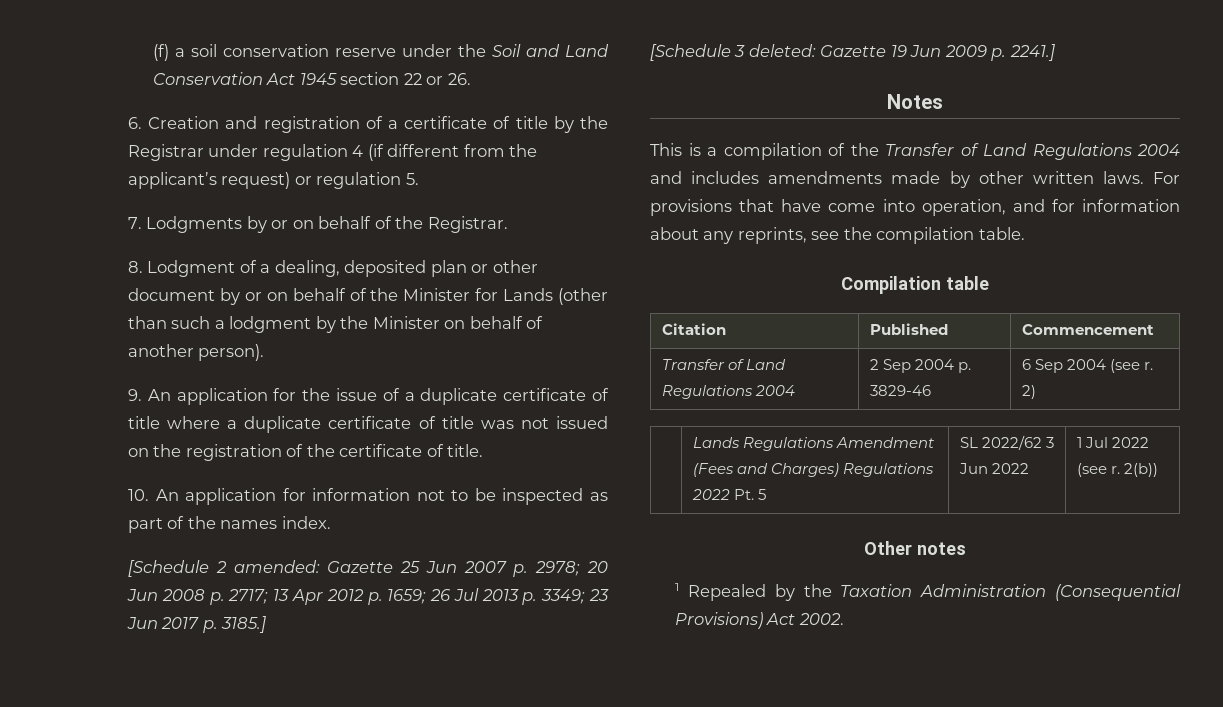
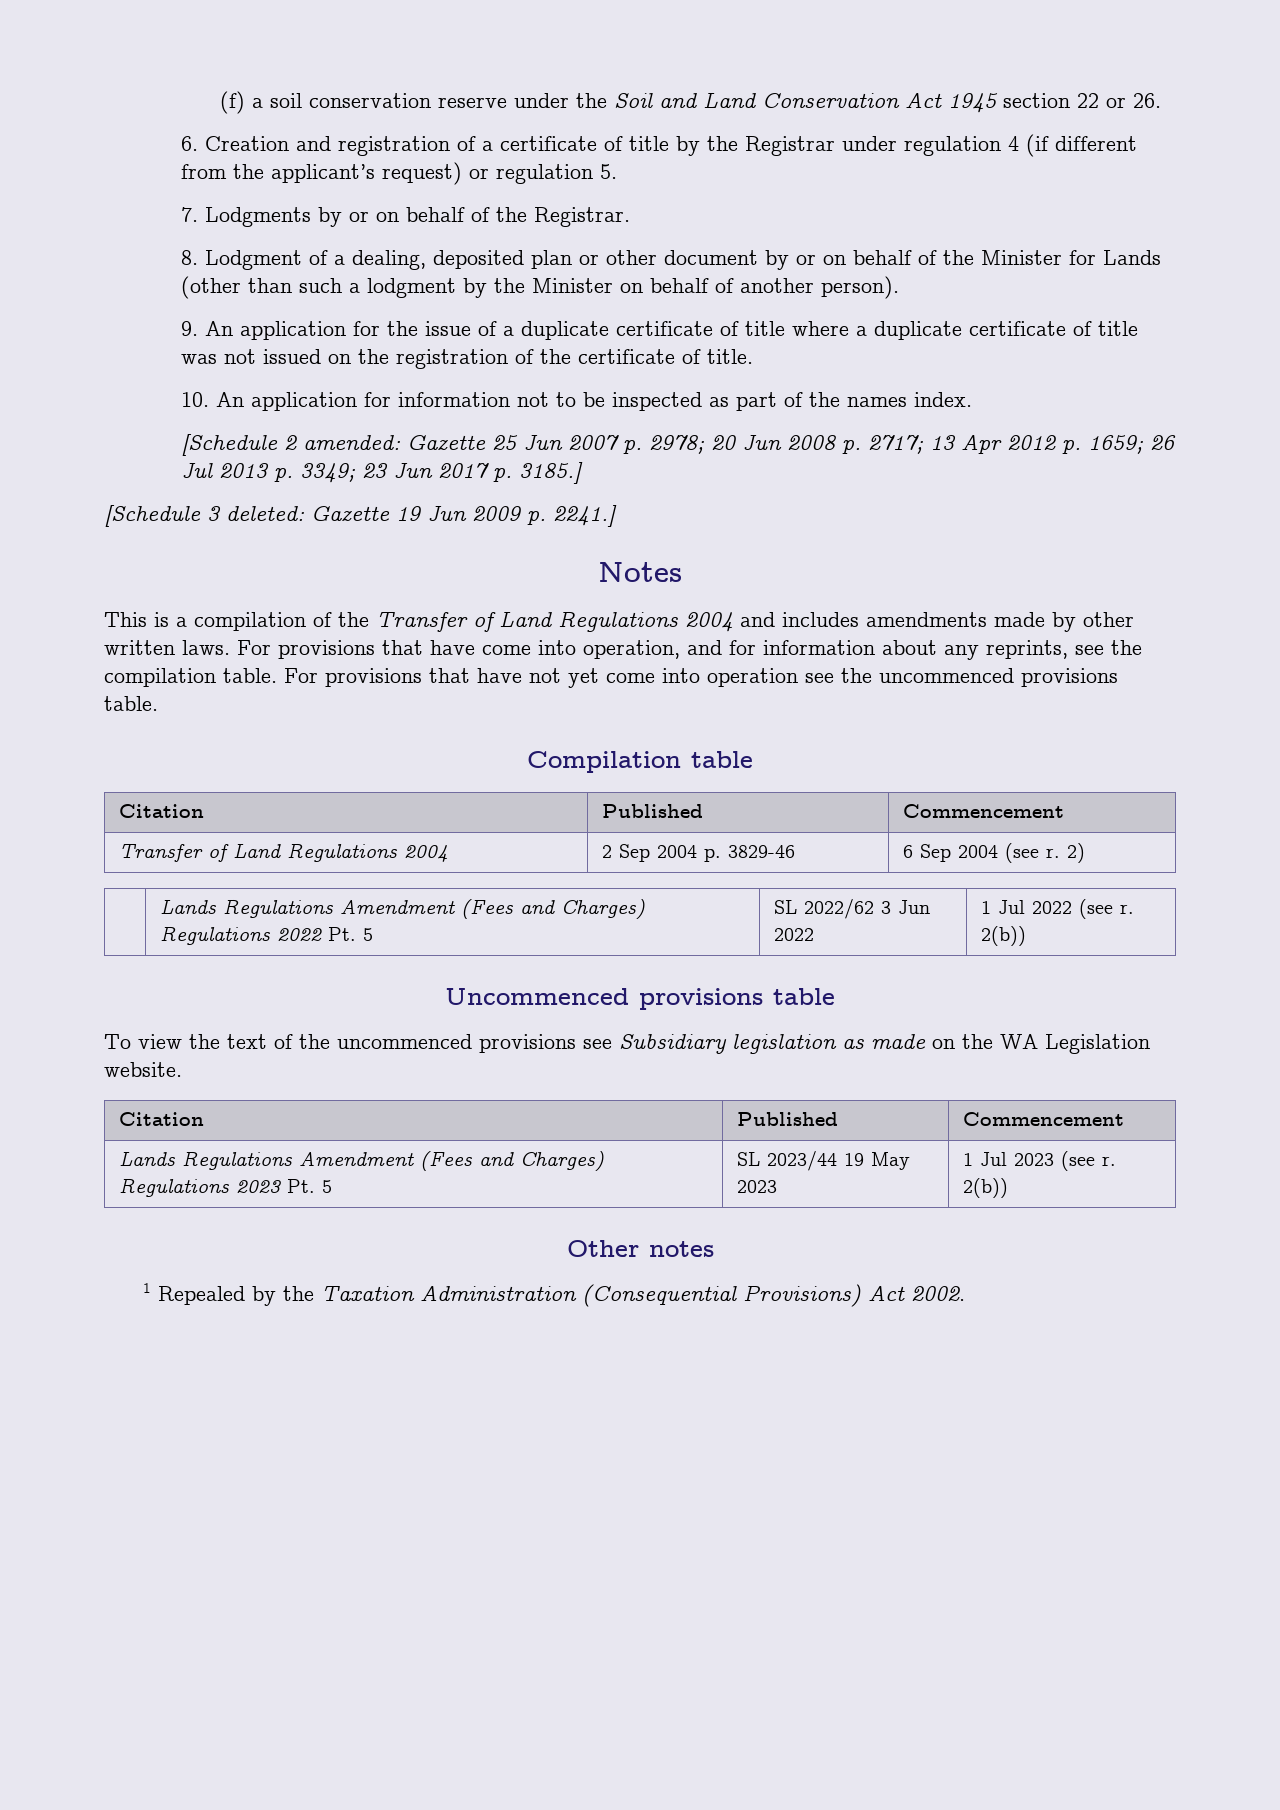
(1025, 233) none -> [284,668,1118,688] [104,696,158,711] For provisions that have not yet come into operation see the uncommenced provisions table.
(1158, 470) none -> [445,988,835,1010] [104,1034,1150,1054] [104,1062,182,1077] [119,1112,205,1126] [737,1112,839,1126] [963,1112,1125,1126] [119,1151,605,1171] [119,1178,333,1197] [737,1151,911,1171] [737,1180,778,1193] [963,1151,1117,1171] [963,1178,1009,1198] // Uncommenced provisions table // To view the text of the uncommenced provisions see Subsidiary legislation as made on the WA Legislation website. // Citation | Published | Commencement // Lands Regulations Amendment (Fees and Charges) Regulations 2023 Pt. 5 | SL 2023/44 19 May 2023 | 1 Jul 2023 (see r. 2(b))

